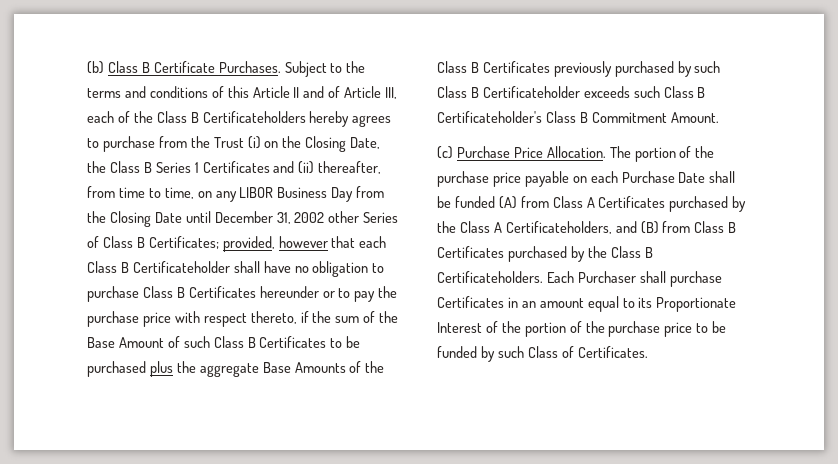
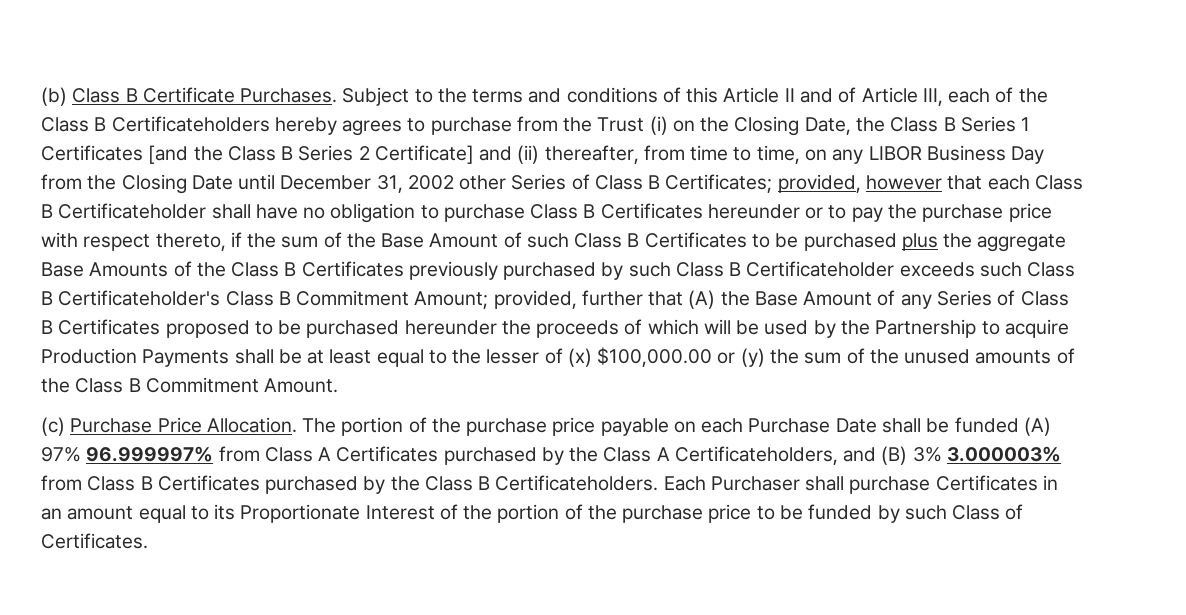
(270, 167) none -> [148,145,474,164] [and the Class B Series 2 Certificate]
(667, 117) none -> [414,290,1069,309] [41,319,1069,338] [41,347,1075,367] [41,377,259,393] Amount; provided, further that (A) the Base Amount of any Series of Class B Certificates proposed to be purchased hereunder the proceeds of which will be used by the Partnership to acquire Production Payments shall be at least equal to the lesser of (x) $100,000.00 or (y) the sum of the unused amounts of the Class B Commitment
(517, 202) none -> [41,446,214,462] 97% 96.999997%
(659, 227) none -> [912,446,1061,462] 3% 3.000003%

